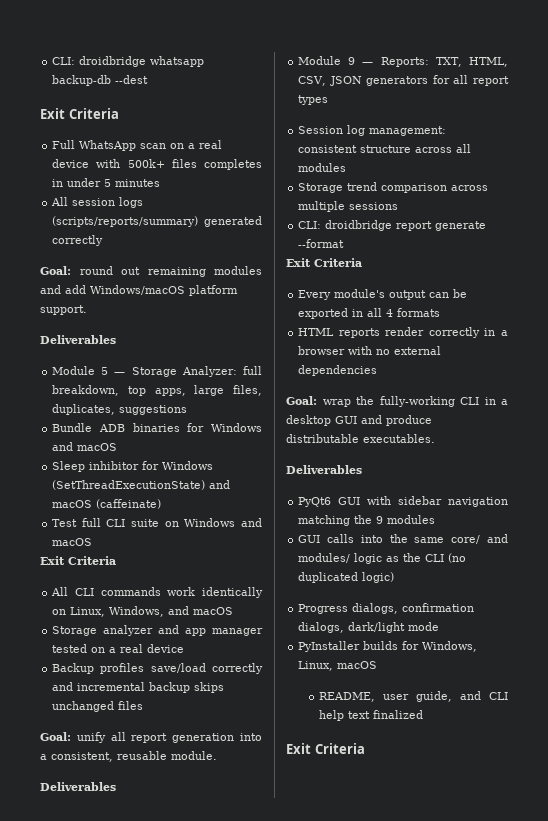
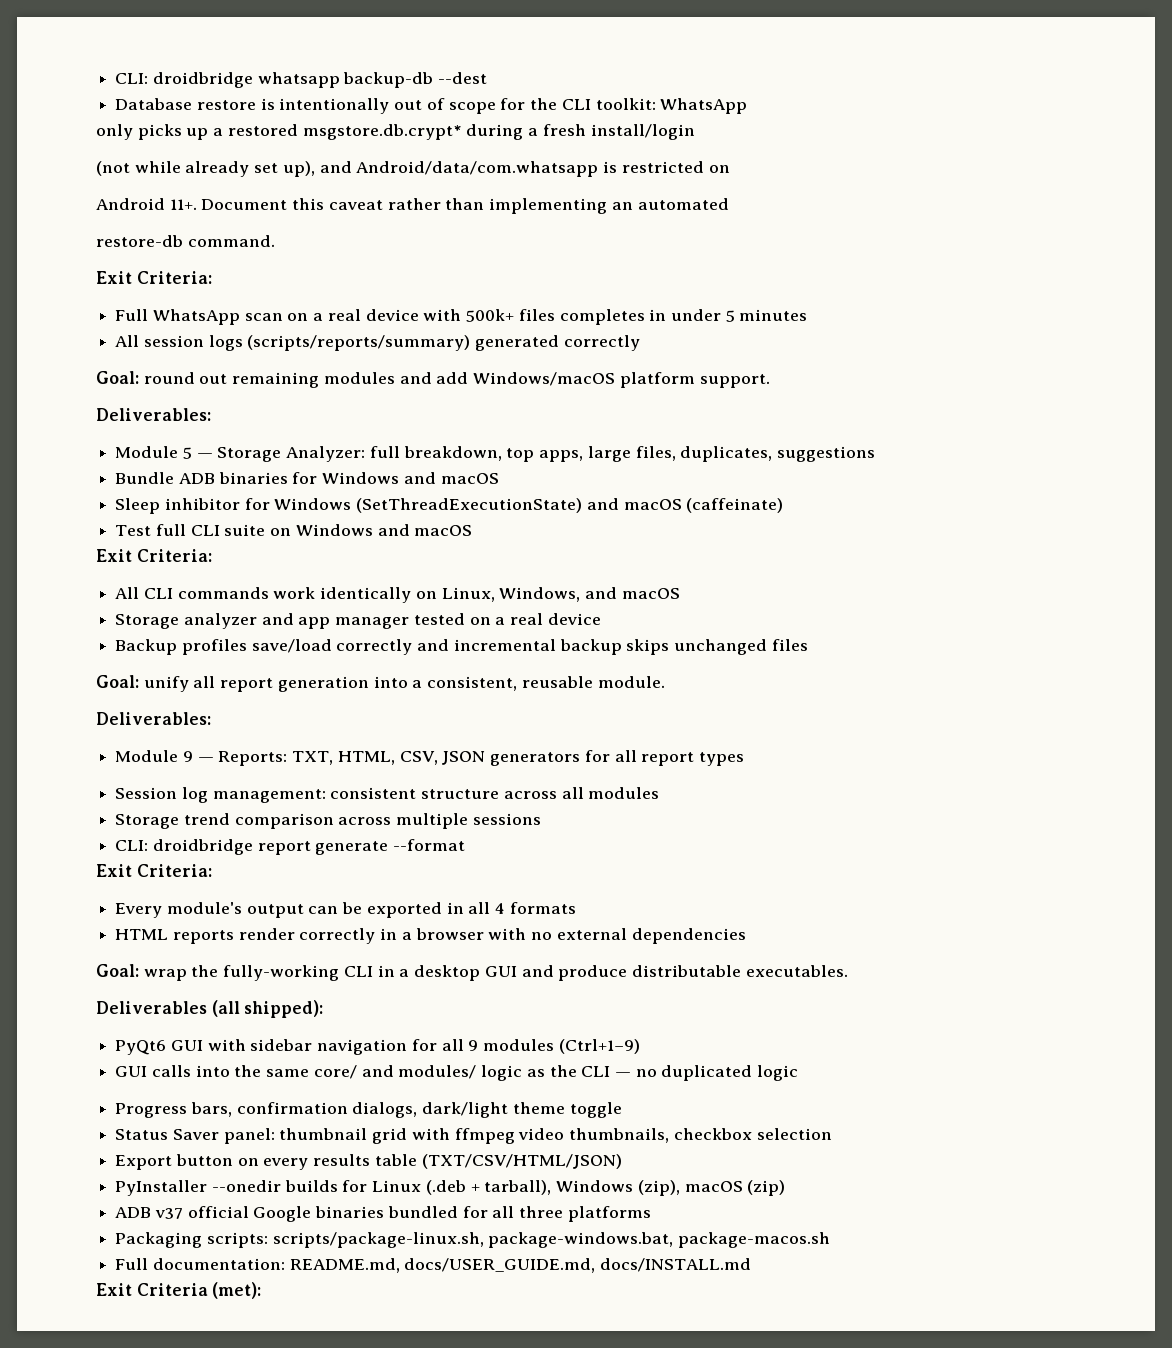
[40,108,119,119] // Exit Criteria -> [115,98,748,114] [96,124,695,140] [96,161,730,177] [96,198,729,214] [96,235,275,247] [96,271,212,284] // Database restore is intentionally out of scope for the CLI toolkit: WhatsApp // only picks up a restored msgstore.db.crypt* during a fresh install/login // (not while already set up), and Android/data/com.whatsapp is restricted on // Android 11+. Document this caveat rather than implementing an automated // restore-db command. // Exit Criteria:
[40,335,116,344] Deliverables -> [96,408,211,421] Deliverables:
[68,556,116,565] Criteria -> [136,549,212,562] Criteria:
[40,782,116,791] Deliverables -> [96,712,211,725] Deliverables:
[314,258,362,267] Criteria -> [136,864,212,877] Criteria:
(362, 469) none -> [211,1000,324,1018] (all shipped):
[298,515,373,526] matching the -> [411,1039,464,1051] for all
(436, 519) none -> [558,1039,640,1054] (Ctrl+1–9)
[448,553,467,563] [298,572,395,583] (no duplicated logic) -> [614,1065,799,1081] — no duplicated logic
[352,603,399,614] dialogs, -> [190,1102,232,1117] bars,
[408,622,440,631] mode -> [512,1102,622,1118] [115,1128,832,1144] [115,1154,622,1170] theme toggle // Status Saver panel: thumbnail grid with ffmpeg video thumbnails, checkbox selection // Export button on every results table (TXT/CSV/HTML/JSON)
(361, 646) none -> [211,1180,281,1192] --onedir
[422,641,478,652] [298,661,378,671] [318,691,508,702] [318,710,423,721] [286,743,365,754] Windows, Linux, macOS // README, user guide, and CLI help text finalized // Exit Criteria -> [372,1180,786,1196] [115,1206,651,1222] [115,1232,831,1248] [115,1258,752,1273] [96,1282,262,1299] Linux (.deb + tarball), Windows (zip), macOS (zip) // ADB v37 official Google binaries bundled for all three platforms // Packaging scripts: scripts/package-linux.sh, package-windows.bat, package-macos.sh // Full documentation: README.md, docs/USER_GUIDE.md, docs/INSTALL.md // Exit Criteria (met):

